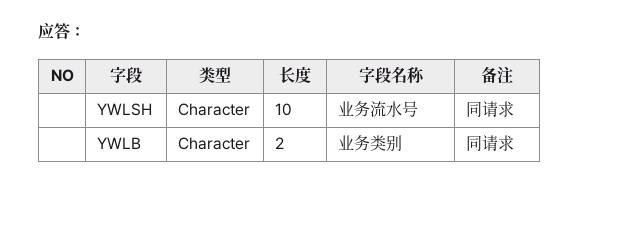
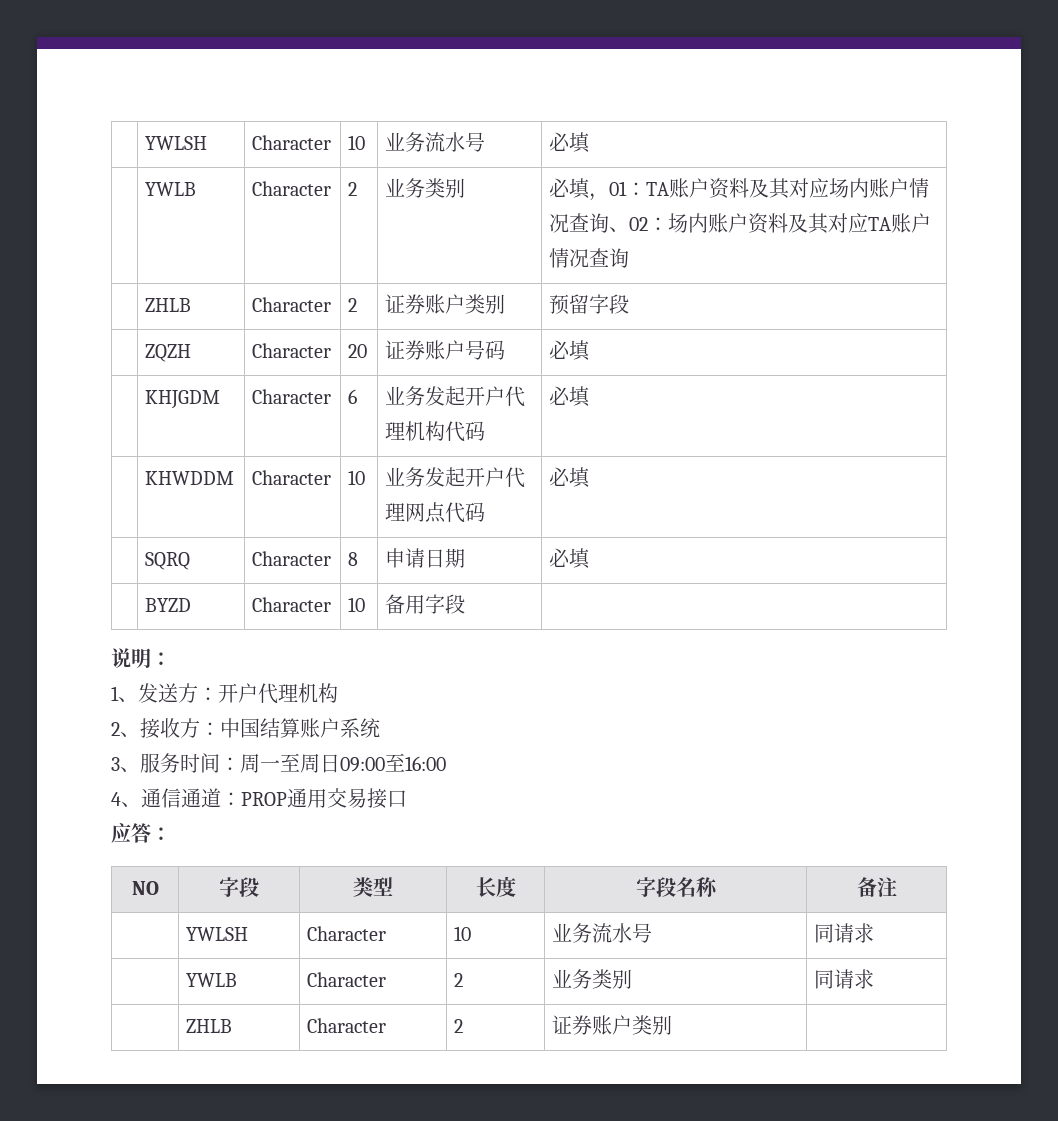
(38, 31) none -> [145,136,208,150] [252,135,332,150] [348,135,366,150] [385,132,486,152] [549,132,592,153] [145,182,197,196] [252,181,332,196] [348,182,358,196] [385,178,466,198] [549,178,930,201] [549,213,932,234] [549,248,630,268] [145,298,192,312] [252,297,332,312] [348,298,358,312] [385,294,506,314] [549,294,630,315] [145,344,192,362] [252,343,332,358] [348,344,368,358] [385,340,506,360] [549,340,592,361] [145,390,221,409] [252,389,332,404] [348,389,358,404] [385,386,526,407] [385,421,486,442] [549,386,592,407] [145,471,235,485] [252,470,332,485] [348,470,366,485] [385,467,526,488] [385,502,486,523] [549,467,592,488] [145,552,191,570] [252,551,332,566] [348,552,359,566] [385,548,466,568] [549,548,592,569] [145,598,192,612] [252,597,332,612] [348,597,366,612] [385,594,466,614] [111,648,171,668] [111,683,338,704] [111,718,380,739] [111,753,446,773] [111,788,407,809] | YWLSH | Character | 10 | 业务流水号 | 必填 // | YWLB | Character | 2 | 业务类别 | 必填，01：TA账户资料及其对应场内账户情况查询、02：场内账户资料及其对应TA账户情况查询 // | ZHLB | Character | 2 | 证券账户类别 | 预留字段 // | ZQZH | Character | 20 | 证券账户号码 | 必填 // | KHJGDM | Character | 6 | 业务发起开户代理机构代码 | 必填 // | KHWDDM | Character | 10 | 业务发起开户代理网点代码 | 必填 // | SQRQ | Character | 8 | 申请日期 | 必填 // | BYZD | Character | 10 | 备用字段 | // 说明： // 1、发送方：开户代理机构 // 2、接收方：中国结算账户系统 // 3、服务时间：周一至周日09:00至16:00 // 4、通信通道：PROP通用交易接口 //
(514, 143) none -> [186,1019,233,1033] [307,1018,387,1033] [454,1019,464,1033] [552,1015,673,1035] // | ZHLB | Character | 2 | 证券账户类别 |

